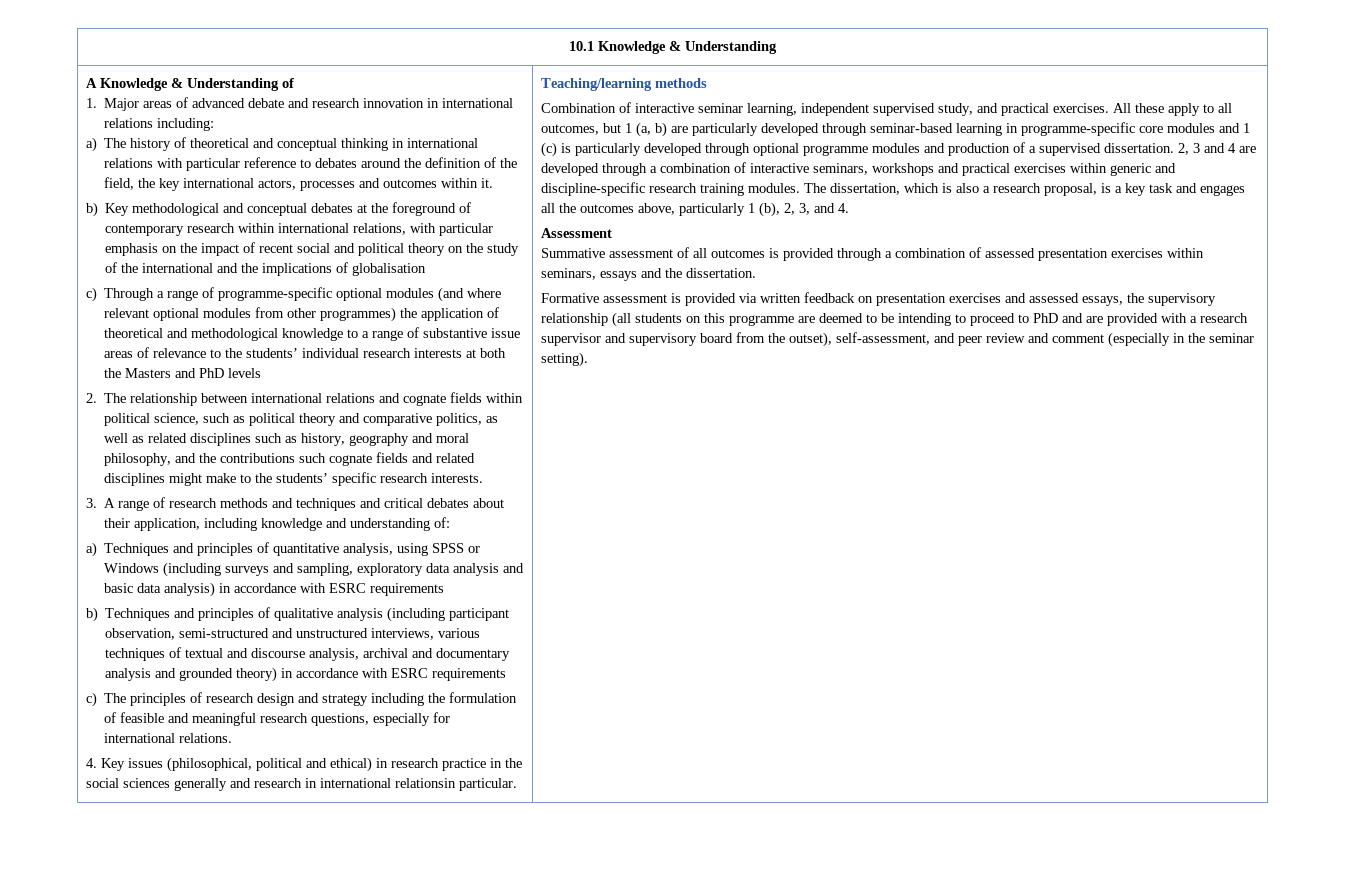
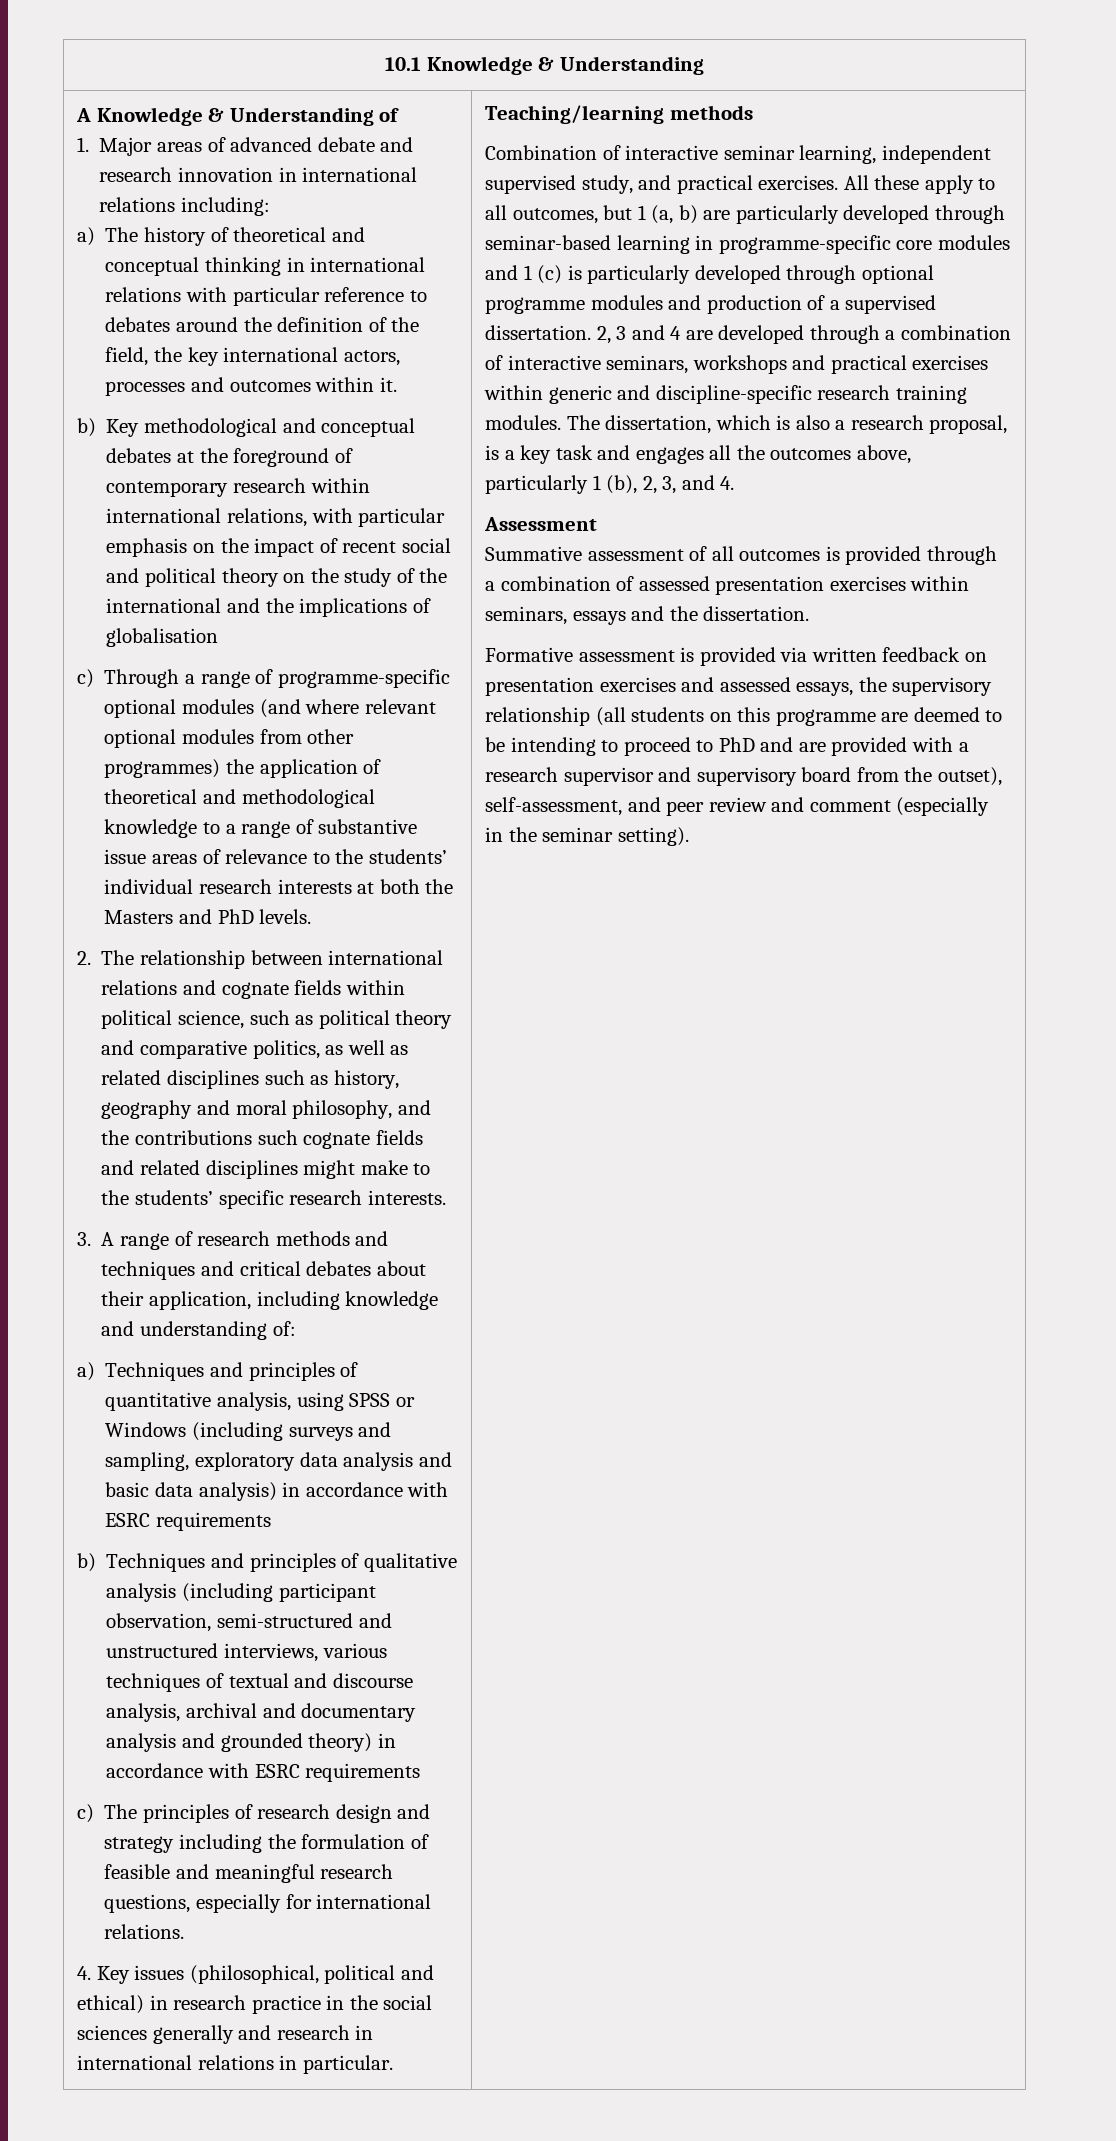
[228,368,262,378] levels -> [259,909,312,924] levels.
[394,778,456,788] relationsin -> [197,2055,298,2070] relations in

